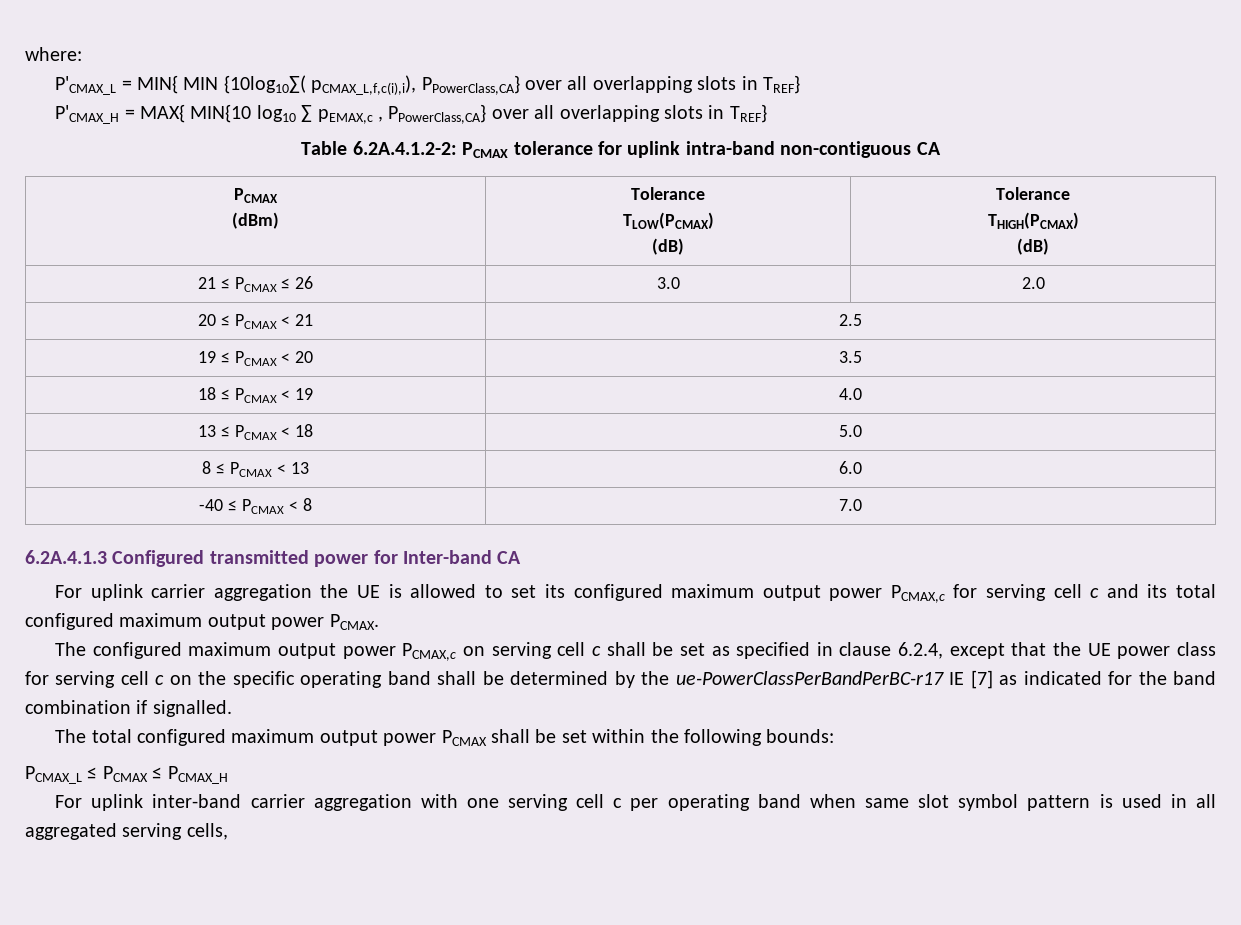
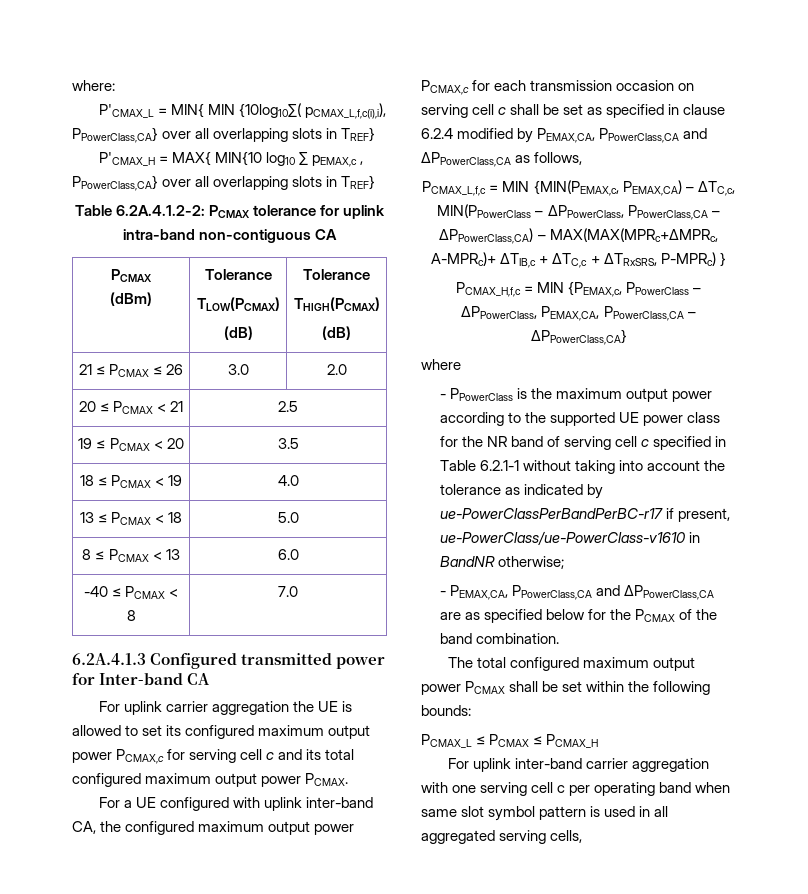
[55,642,457,661] The configured maximum output power PCMAX,c -> [99,797,374,811] [72,821,355,835] [421,80,675,95] For a UE configured with uplink inter-band CA, the configured maximum output power PCMAX,c for each transmission occasion
[898,642,1216,659] [25,670,1216,689] [25,700,232,717] 6.2.4, except that the UE power class for serving cell c on the specific operating band shall be determined by the ue-PowerClassPerBandPerBC-r17 IE [7] as indicated for the band combination if signalled. -> [421,128,708,143] [421,152,583,167] [422,180,735,196] [437,204,720,220] [439,228,718,244] [431,252,726,268] [455,281,702,297] [461,306,696,321] [530,329,627,345] [421,359,461,370] [439,388,713,402] [439,412,721,426] [439,436,727,450] [439,460,726,474] [439,484,604,499] [439,508,731,522] [439,531,700,545] [439,556,564,569] [439,585,715,600] [439,609,718,623] [439,633,559,644] 6.2.4 modified by PEMAX,CA, PPowerClass,CA and ΔPPowerClass,CA as follows, // PCMAX_L,f,c = MIN {MIN(PEMAX,c, PEMAX,CA) – ∆TC,c, MIN(PPowerClass – ΔPPowerClass, PPowerClass,CA – ΔPPowerClass,CA) – MAX(MAX(MPRc+∆MPRc, A-MPRc)+ ΔTIB,c + ∆TC,c + ∆TRxSRS, P-MPRc) } // PCMAX_H,f,c = MIN {PEMAX,c, PPowerClass – ΔPPowerClass, PEMAX,CA, PPowerClass,CA – ΔPPowerClass,CA} // where // - PPowerClass is the maximum output power according to the supported UE power class for the NR band of serving cell c specified in Table 6.2.1-1 without taking into account the tolerance as indicated by ue-PowerClassPerBandPerBC-r17 if present, ue-PowerClass/ue-PowerClass-v1610 in BandNR otherwise; // - PEMAX,CA, PPowerClass,CA and ΔPPowerClass,CA are as specified below for the PCMAX of the band combination.

